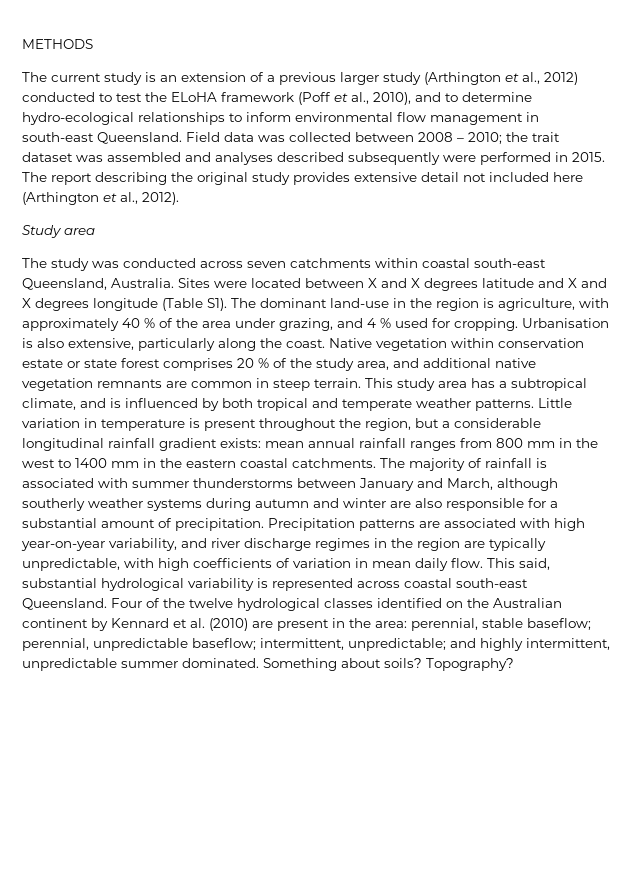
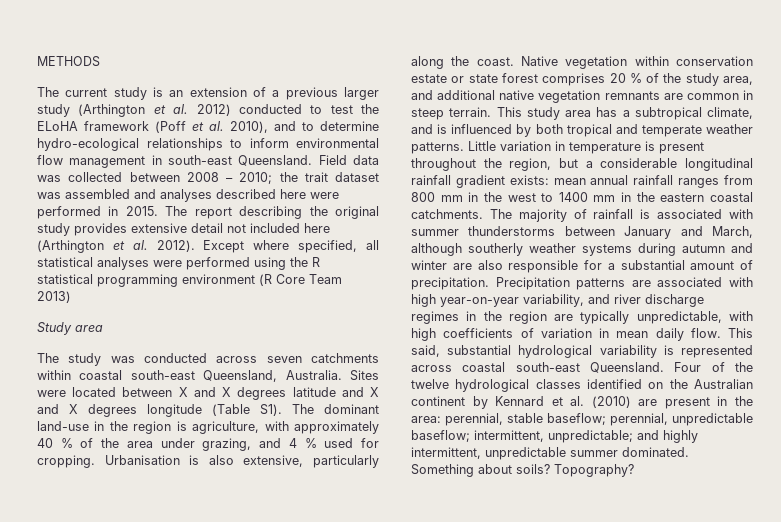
[522,72,540,84] al., -> [173,104,189,114] al.
[351,92,369,104] al., -> [209,121,224,131] al.
[348,152,440,165] subsequently -> [280,189,306,199] here
[120,192,138,204] al., -> [132,240,148,250] al.
(179, 198) none -> [203,240,379,253] [37,257,320,270] [37,274,342,287] [37,291,71,303] Except where specified, all statistical analyses were performed using the R statistical programming environment (R Core Team 2013)

